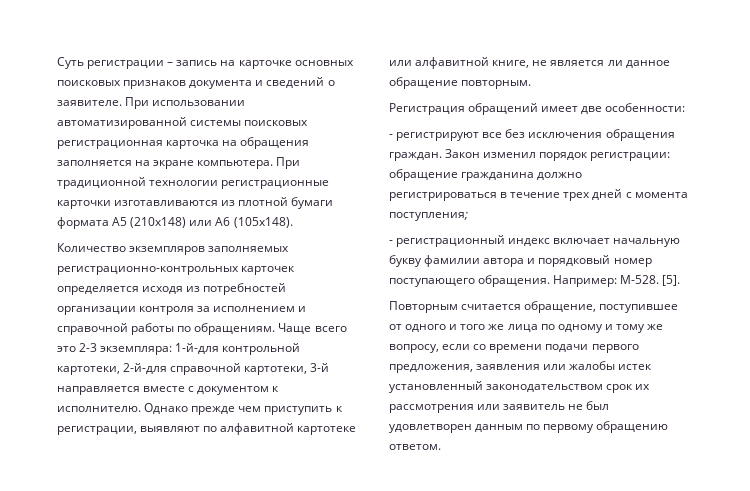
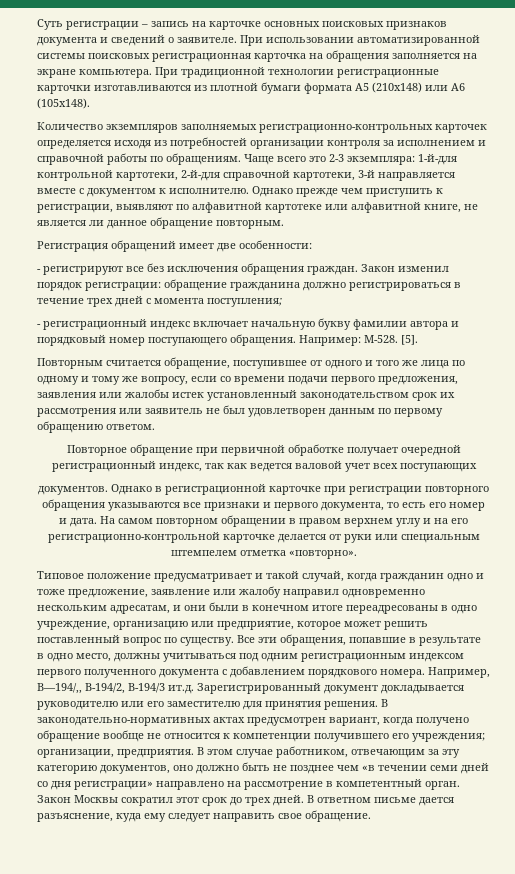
(441, 447) none -> [66,444,461,456] [51,461,477,472] [38,484,489,495] [42,499,485,511] [59,515,468,527] [47,532,480,543] [170,550,357,559] [37,571,484,582] [37,586,425,598] [37,602,477,614] [37,621,428,630] [37,634,481,646] [37,653,464,662] [37,666,490,678] [37,683,464,694] [37,699,388,710] [37,717,469,726] [37,730,485,742] [37,746,460,758] [37,762,489,774] [37,779,460,790] [37,795,454,806] [37,810,371,822] // Повторное обращение при первичной обработке получает очередной регистрационный индекс, так как ведется валовой учет всех поступающих // документов. Однако в регистрационной карточке при регистрации повторного обращения указываются все признаки и первого документа, то есть его номер и дата. На самом повторном обращении в правом верхнем углу и на его регистрационно-контрольной карточке делается от руки или специальным штемпелем отметка «повторно». // Типовое положение предусматривает и такой случай, когда гражданин одно и тоже предложение, заявление или жалобу направил одновременно нескольким адресатам, и они были в конечном итоге переадресованы в одно учреждение, организацию или предприятие, которое может решить поставленный вопрос по существу. Все эти обращения, попавшие в результате в одно место, должны учитываться под одним регистрационным индексом первого полученного документа с добавлением порядкового номера. Например, В—194/,, В-194/2, В-194/3 ит.д. Зарегистрированный документ докладывается руководителю или его заместителю для принятия решения. В законодательно-нормативных актах предусмотрен вариант, когда получено обращение вообще не относится к компетенции получившего его учреждения; организации, предприятия. В этом случае работником, отвечающим за эту категорию документов, оно должно быть не позднее чем «в течении семи дней со дня регистрации» направлено на рассмотрение в компетентный орган. Закон Москвы сократил этот срок до трех дней. В ответном письме дается разъяснение, куда ему следует направить свое обращение.

